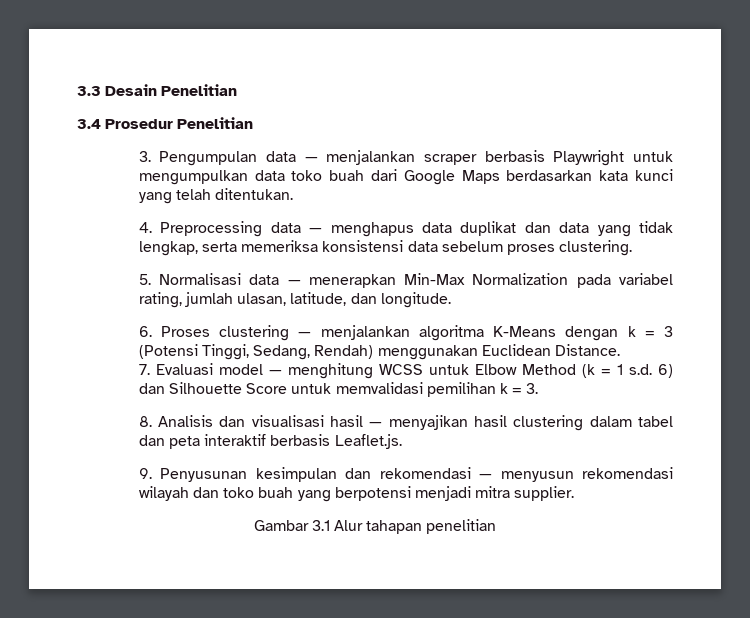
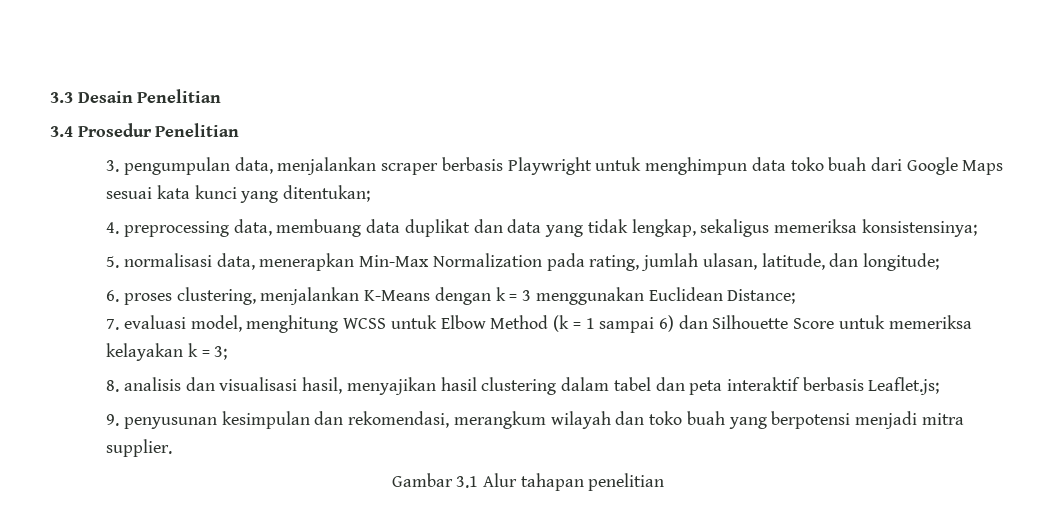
[159,151,318,166] Pengumpulan data — -> [124,157,273,175] pengumpulan data,
[138,170,248,185] mengumpulkan -> [645,157,748,175] menghimpun
[506,170,593,181] berdasarkan -> [106,187,153,199] sesuai
[176,188,294,200] telah ditentukan. -> [283,185,371,202] ditentukan;
[160,221,414,237] Preprocessing data — menghapus -> [124,219,362,237] preprocessing data, membuang
[202,240,633,256] [138,273,301,285] serta memeriksa konsistensi data sebelum proses clustering. // 5. Normalisasi data — -> [700,219,977,237] [106,253,255,270] sekaligus memeriksa konsistensinya; // 5. normalisasi data,
[619,273,673,285] variabel -> (585, 262) none
[380,292,451,308] longitude. -> [862,253,939,271] longitude;
[161,325,484,341] Proses clustering — menjalankan algoritma -> [124,287,360,305] proses clustering, menjalankan
[138,344,374,360] (Potensi Tinggi, Sedang, Rendah) -> (532, 295) none
[554,344,620,356] Distance. -> [727,289,796,304] Distance;
[155,363,282,375] Evaluasi model — -> [124,315,242,332] evaluasi model,
[628,364,652,375] s.d. -> [599,317,655,333] sampai
[335,382,539,397] memvalidasi pemilihan k = 3. -> [888,315,972,329] [106,343,228,361] memeriksa kelayakan k = 3;
[158,415,214,427] Analisis -> [124,377,182,391] analisis
[330,415,383,427] hasil — -> [302,377,343,394] hasil,
[334,434,402,449] Leaflet.js. -> [868,377,940,395] Leaflet.js;
[160,468,248,482] Penyusunan -> [124,417,218,429] penyusunan
[379,467,673,482] rekomendasi — menyusun rekomendasi -> [348,411,546,429] rekomendasi, merangkum

